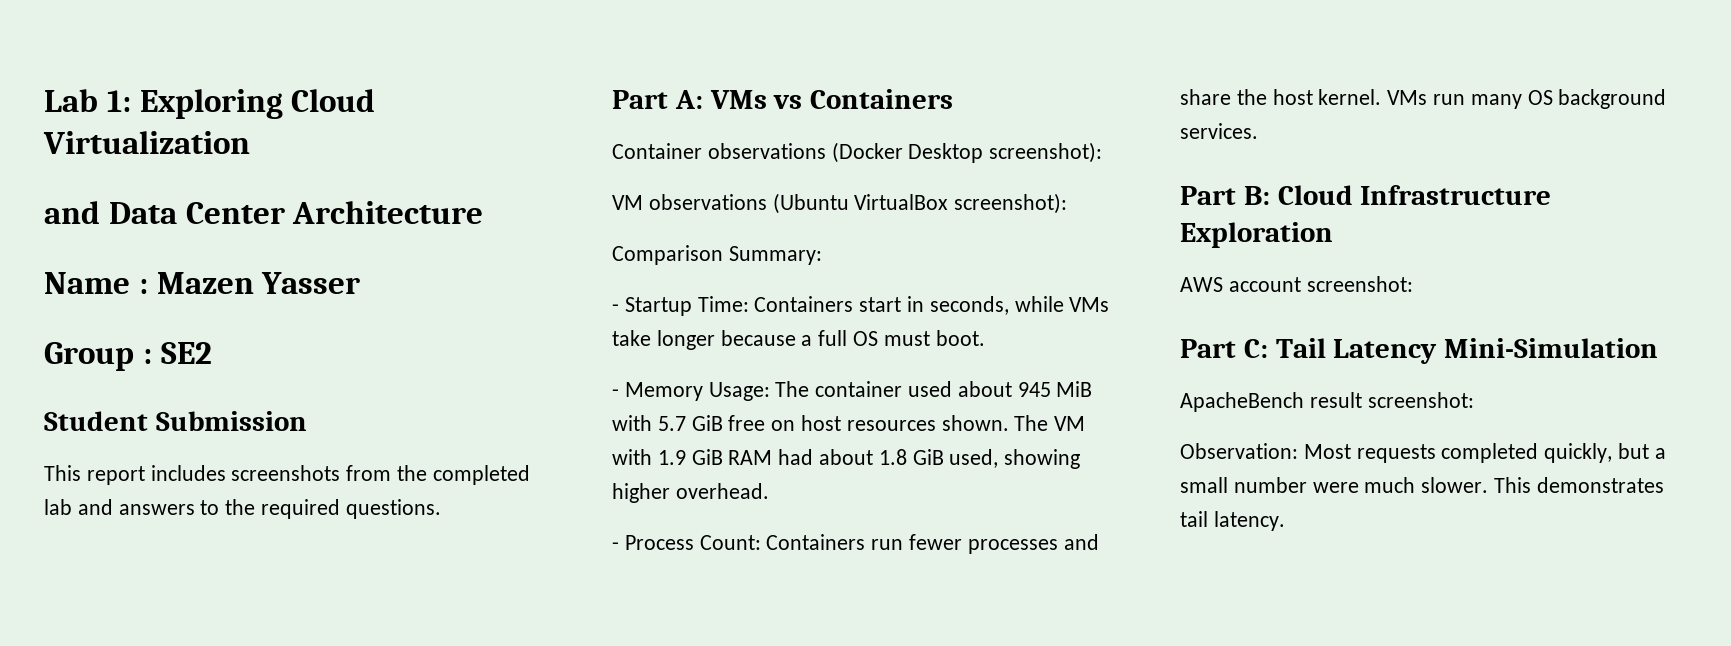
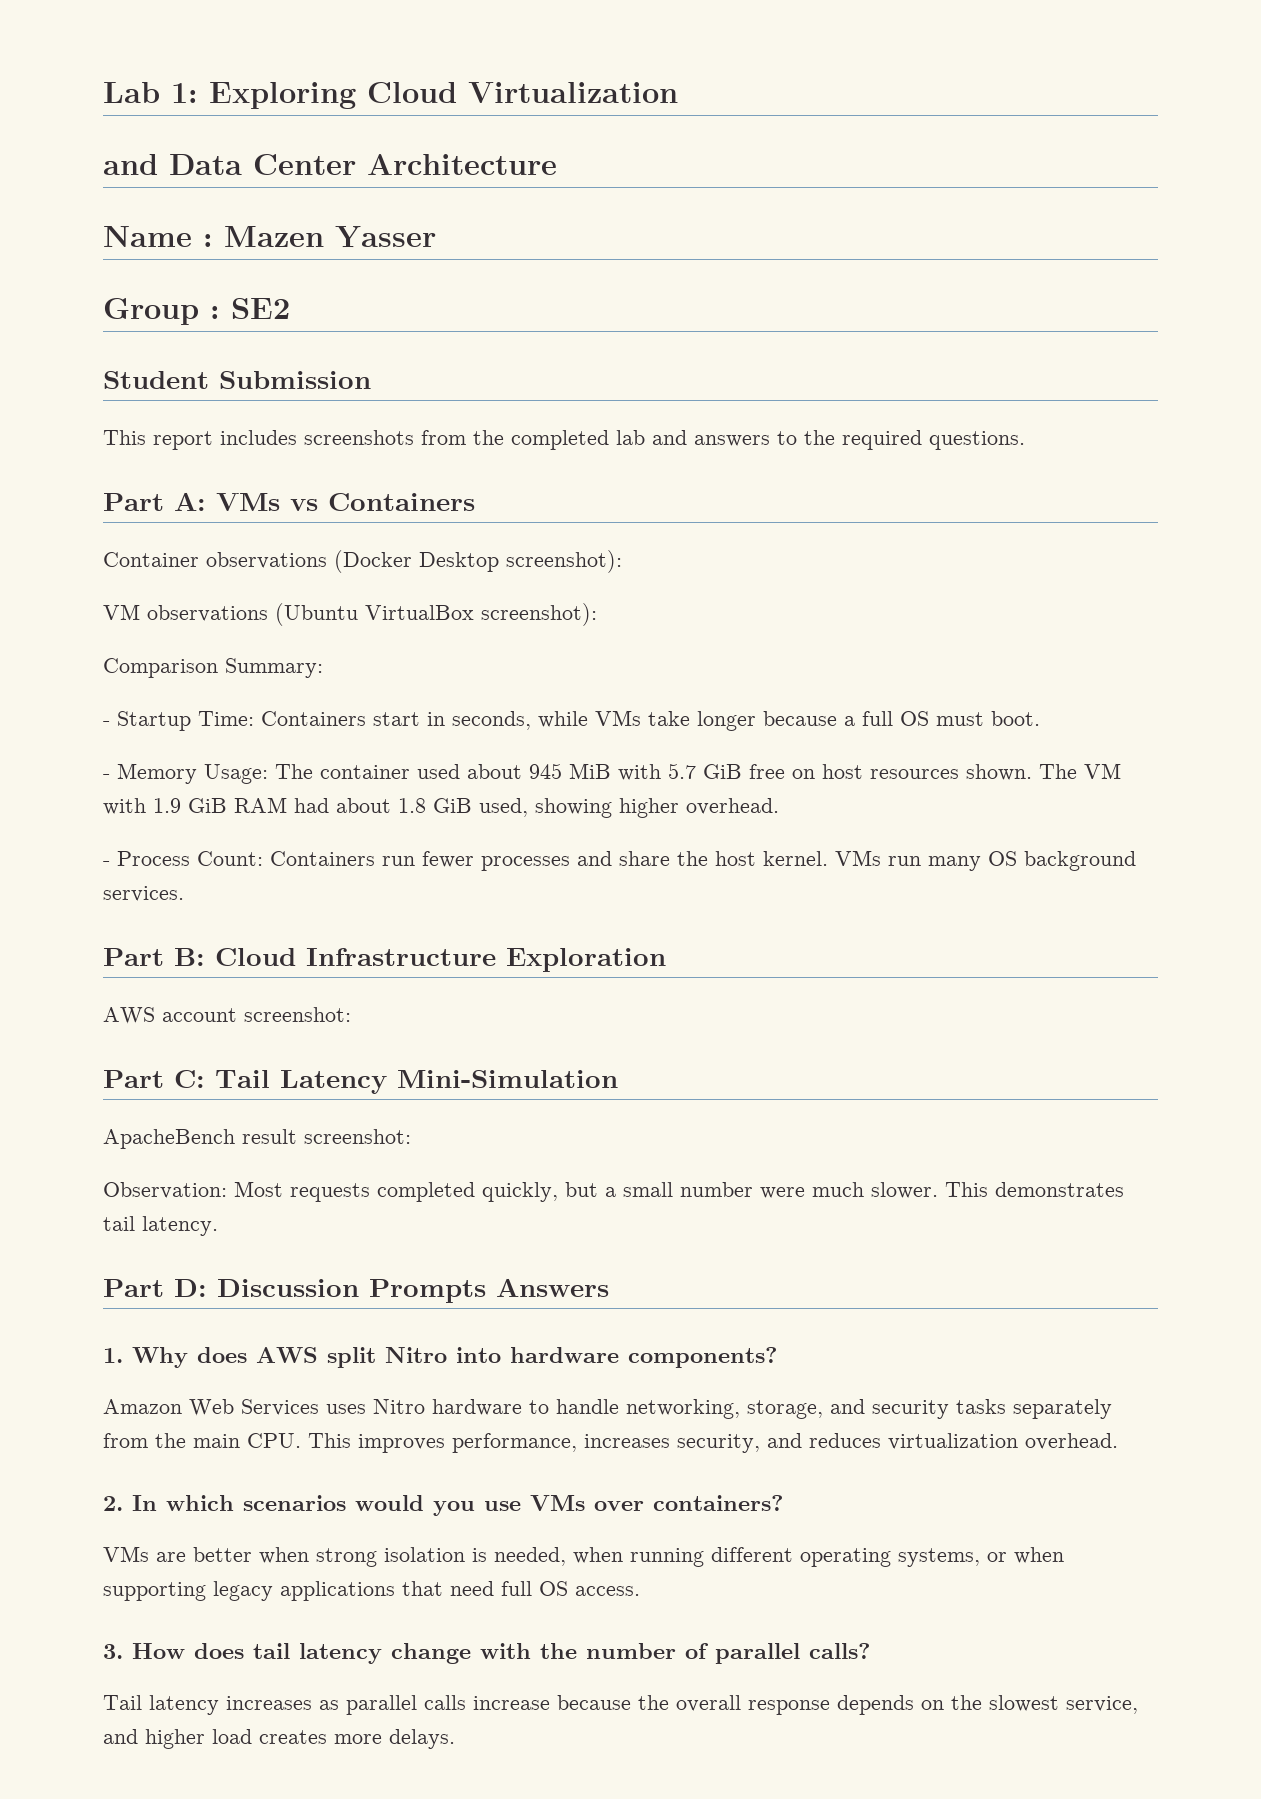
(1285, 521) none -> [103,1278,609,1303] [103,1347,777,1368] [103,1399,1112,1419] [103,1433,1118,1453] [103,1495,783,1516] [103,1546,1064,1567] [103,1581,640,1601] [103,1643,870,1664] [103,1695,1138,1715] [103,1729,455,1749] // Part D: Discussion Prompts Answers // 1. Why does AWS split Nitro into hardware components? // Amazon Web Services uses Nitro hardware to handle networking, storage, and security tasks separately from the main CPU. This improves performance, increases security, and reduces virtualization overhead. // 2. In which scenarios would you use VMs over containers? // VMs are better when strong isolation is needed, when running different operating systems, or when supporting legacy applications that need full OS access. // 3. How does tail latency change with the number of parallel calls? // Tail latency increases as parallel calls increase because the overall response depends on the slowest service, and higher load creates more delays.

